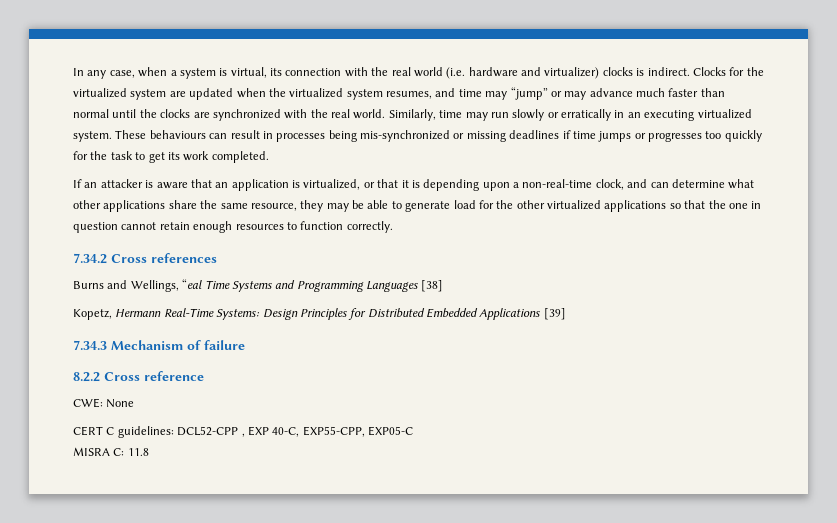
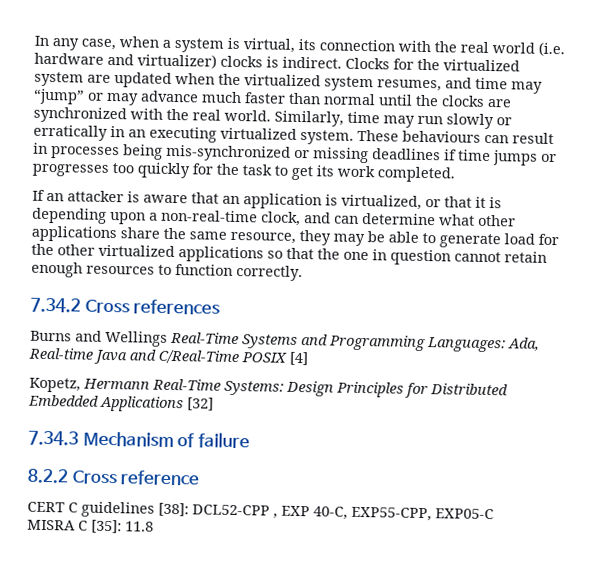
[130,279,444,292] Wellings, “eal Time Systems and Programming Languages [38] -> [105,330,540,353] [28,347,308,366] Wellings Real-Time Systems and Programming Languages: Ada, Real-time Java and C/Real-Time POSIX [4]
[543,308,566,320] [39] -> [187,397,214,411] [32]
[73,398,135,408] // CWE: None -> (201, 478) none
[117,426,174,438] guidelines: -> [81,501,189,518] guidelines [38]:
[113,448,125,456] C: -> [78,519,122,534] C [35]:

